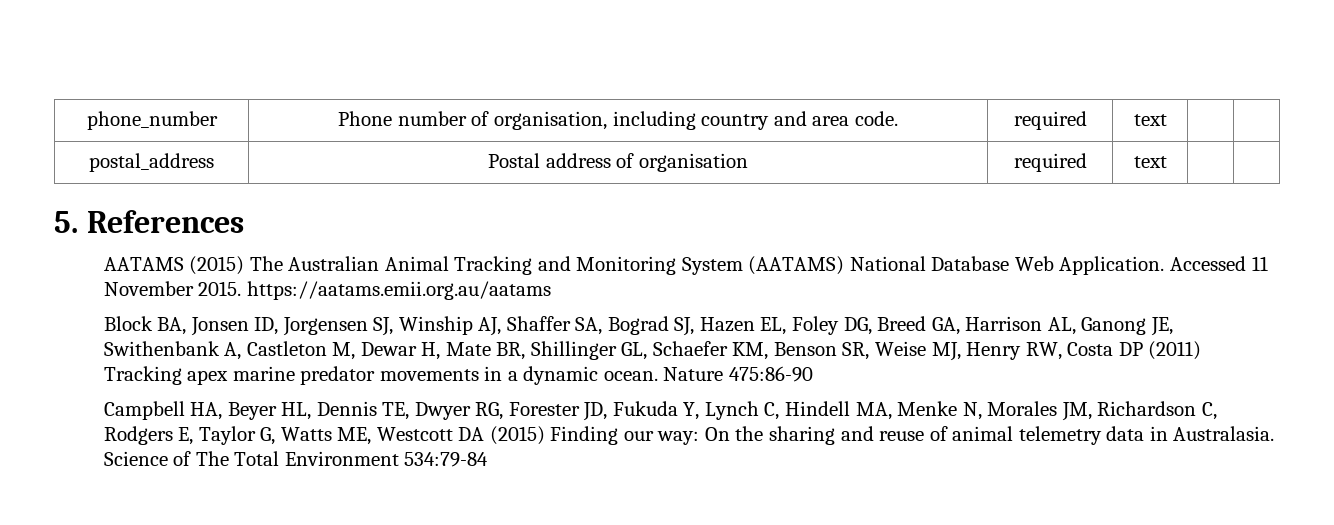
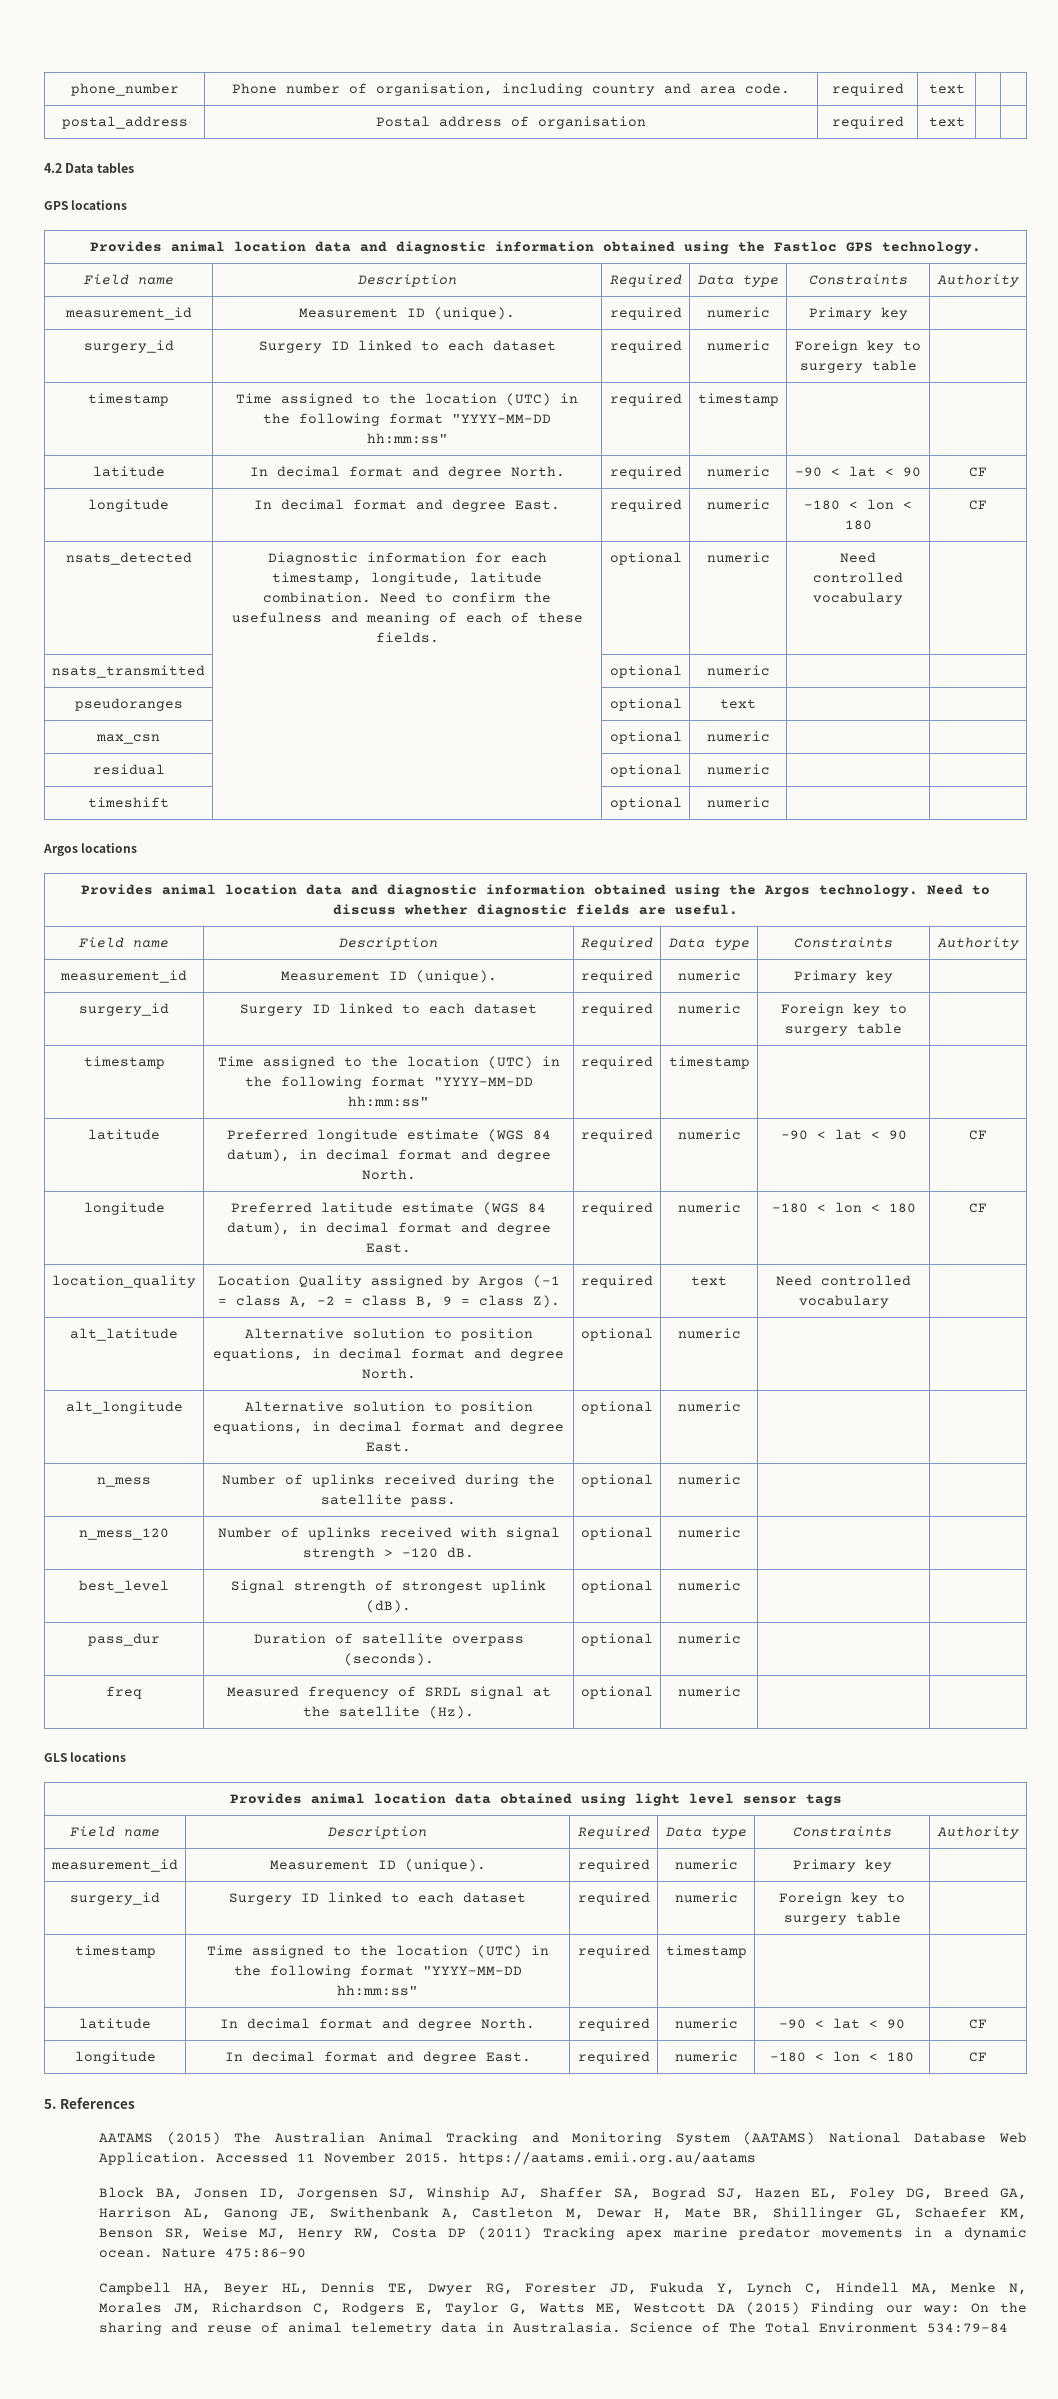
(1167, 162) none -> [44,162,134,173] [44,200,128,210] [89,241,981,254] [83,274,174,285] [357,274,457,287] [609,274,682,287] [697,275,779,287] [808,274,908,285] [936,274,1019,287] [64,307,192,320] [299,307,515,320] [609,307,682,320] [706,307,770,318] [808,307,908,320] [83,340,174,353] [258,340,556,353] [609,340,682,353] [706,340,770,351] [795,340,921,353] [799,360,917,373] [88,393,169,406] [236,393,578,406] [263,413,551,426] [366,433,448,444] [609,393,682,406] [697,393,779,406] [92,466,165,477] [249,466,565,479] [609,466,682,479] [706,466,770,477] [795,466,921,477] [969,467,987,477] [88,499,169,512] [254,499,560,512] [609,499,682,512] [706,499,770,510] [804,499,912,510] [844,520,872,530] [969,500,987,510] [65,552,192,565] [267,552,547,565] [272,572,542,585] [263,592,551,603] [231,612,583,625] [375,632,439,643] [609,552,682,565] [706,552,770,563] [840,552,876,563] [813,572,903,583] [813,592,903,605] [52,665,205,678] [609,665,682,678] [706,665,770,676] [74,698,183,711] [609,698,682,711] [720,699,756,709] [96,734,160,744] [609,731,682,744] [706,731,770,742] [92,764,165,775] [609,764,682,777] [706,764,770,775] [88,797,169,808] [609,797,682,810] [706,797,770,808] [43,843,138,856] [80,884,990,897] [333,904,738,917] [79,937,169,948] [339,937,438,950] [581,937,653,950] [668,938,750,950] [794,937,893,948] [936,937,1019,950] [60,970,187,983] [280,970,497,983] [581,970,653,983] [677,970,741,981] [794,970,893,983] [79,1003,169,1016] [240,1003,537,1016] [581,1003,653,1016] [677,1003,741,1014] [780,1003,907,1016] [785,1023,902,1036] [83,1056,165,1069] [217,1056,560,1069] [244,1076,533,1089] [348,1096,429,1107] [581,1056,653,1069] [668,1056,750,1069] [88,1129,160,1140] [226,1129,551,1142] [226,1149,551,1162] [361,1169,416,1180] [581,1129,653,1142] [677,1129,741,1140] [780,1129,907,1140] [969,1130,987,1140] [83,1202,165,1215] [231,1202,546,1215] [226,1222,551,1235] [366,1243,411,1253] [581,1202,653,1215] [677,1202,741,1213] [771,1202,916,1213] [969,1203,987,1213] [52,1275,196,1288] [217,1275,560,1288] [217,1295,560,1308] [581,1275,653,1288] [691,1276,727,1286] [776,1275,911,1286] [798,1295,889,1308] [70,1328,178,1341] [244,1328,533,1341] [213,1348,564,1361] [361,1368,416,1379] [581,1328,653,1341] [677,1328,741,1339] [65,1401,183,1414] [244,1401,533,1414] [213,1421,564,1434] [366,1442,411,1452] [581,1401,653,1414] [677,1401,741,1412] [97,1477,151,1487] [222,1474,555,1487] [321,1494,456,1507] [581,1474,653,1487] [677,1474,741,1485] [79,1528,169,1540] [217,1527,560,1540] [303,1547,474,1560] [581,1527,653,1540] [677,1527,741,1538] [79,1580,169,1593] [231,1580,546,1593] [366,1600,411,1613] [581,1580,653,1593] [677,1580,741,1591] [88,1633,160,1646] [253,1633,524,1646] [343,1653,434,1666] [581,1633,653,1646] [677,1633,741,1644] [106,1686,142,1699] [226,1686,551,1699] [303,1706,474,1719] [581,1686,653,1699] [677,1686,741,1697] [44,1752,127,1762] [229,1793,842,1806] [70,1826,160,1837] [328,1826,427,1839] [577,1826,650,1839] [665,1827,747,1839] [792,1826,892,1837] [936,1826,1019,1839] [51,1859,178,1872] [269,1859,486,1872] [577,1859,650,1872] [674,1859,738,1870] [792,1859,892,1872] [70,1892,160,1905] [229,1892,526,1905] [577,1892,650,1905] [674,1892,738,1903] [779,1892,905,1905] [783,1912,901,1925] [74,1945,156,1958] [206,1945,549,1958] [233,1965,522,1978] [337,1985,418,1996] [577,1945,650,1958] [665,1945,747,1958] [79,2018,151,2029] [220,2018,535,2031] [577,2018,650,2031] [674,2018,738,2029] [779,2018,905,2029] [969,2019,987,2029] [74,2051,156,2064] [224,2051,531,2064] [577,2051,650,2064] [674,2051,738,2062] [770,2051,914,2062] [969,2052,987,2062] // 4.2 Data tables // GPS locations // Provides animal location data and diagnostic information obtained using the Fastloc GPS technology. // Field name | Description | Required | Data type | Constraints | Authority // measurement_id | Measurement ID (unique). | required | numeric | Primary key | // surgery_id | Surgery ID linked to each dataset | required | numeric | Foreign key to surgery table | // timestamp | Time assigned to the location (UTC) in the following format "YYYY-MM-DD hh:mm:ss" | required | timestamp | | // latitude | In decimal format and degree North. | required | numeric | -90 < lat < 90 | CF // longitude | In decimal format and degree East. | required | numeric | -180 < lon < 180 | CF // nsats_detected | Diagnostic information for each timestamp, longitude, latitude combination. Need to confirm the usefulness and meaning of each of these fields. | optional | numeric | Need controlled vocabulary | // nsats_transmitted | | optional | numeric | | // pseudoranges | | optional | text | | // max_csn | | optional | numeric | | // residual | | optional | numeric | | // timeshift | | optional | numeric | | // Argos locations // Provides animal location data and diagnostic information obtained using the Argos technology. Need to discuss whether diagnostic fields are useful. // Field name | Description | Required | Data type | Constraints | Authority // measurement_id | Measurement ID (unique). | required | numeric | Primary key | // surgery_id | Surgery ID linked to each dataset | required | numeric | Foreign key to surgery table | // timestamp | Time assigned to the location (UTC) in the following format "YYYY-MM-DD hh:mm:ss" | required | timestamp | | // latitude | Preferred longitude estimate (WGS 84 datum), in decimal format and degree North. | required | numeric | -90 < lat < 90 | CF // longitude | Preferred latitude estimate (WGS 84 datum), in decimal format and degree East. | required | numeric | -180 < lon < 180 | CF // location_quality | Location Quality assigned by Argos (-1 = class A, -2 = class B, 9 = class Z). | required | text | Need controlled vocabulary | // alt_latitude | Alternative solution to position equations, in decimal format and degree North. | optional | numeric | | // alt_longitude | Alternative solution to position equations, in decimal format and degree East. | optional | numeric | | // n_mess | Number of uplinks received during the satellite pass. | optional | numeric | | // n_mess_120 | Number of uplinks received with signal strength > -120 dB. | optional | numeric | | // best_level | Signal strength of strongest uplink (dB). | optional | numeric | | // pass_dur | Duration of satellite overpass (seconds). | optional | numeric | | // freq | Measured frequency of SRDL signal at the satellite (Hz). | optional | numeric | | // GLS locations // Provides animal location data obtained using light level sensor tags // Field name | Description | Required | Data type | Constraints | Authority // measurement_id | Measurement ID (unique). | required | numeric | Primary key | // surgery_id | Surgery ID linked to each dataset | required | numeric | Foreign key to surgery table | // timestamp | Time assigned to the location (UTC) in the following format "YYYY-MM-DD hh:mm:ss" | required | timestamp | | // latitude | In decimal format and degree North. | required | numeric | -90 < lat < 90 | CF // longitude | In decimal format and degree East. | required | numeric | -180 < lon < 180 | CF

